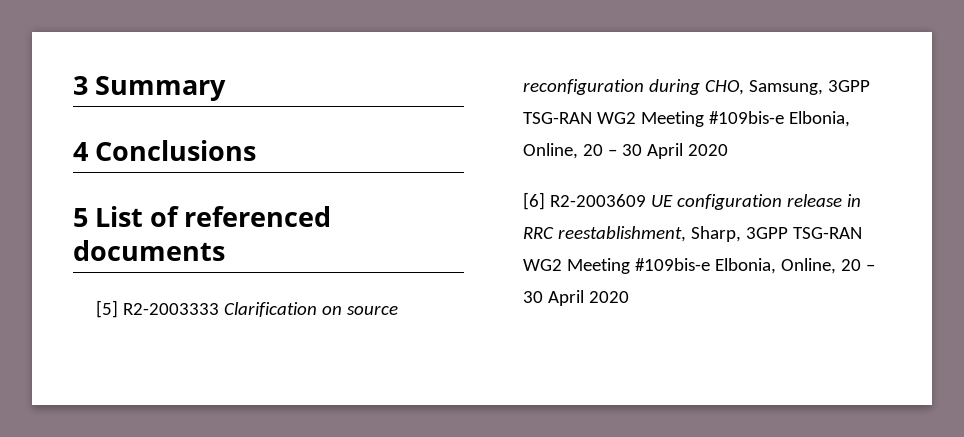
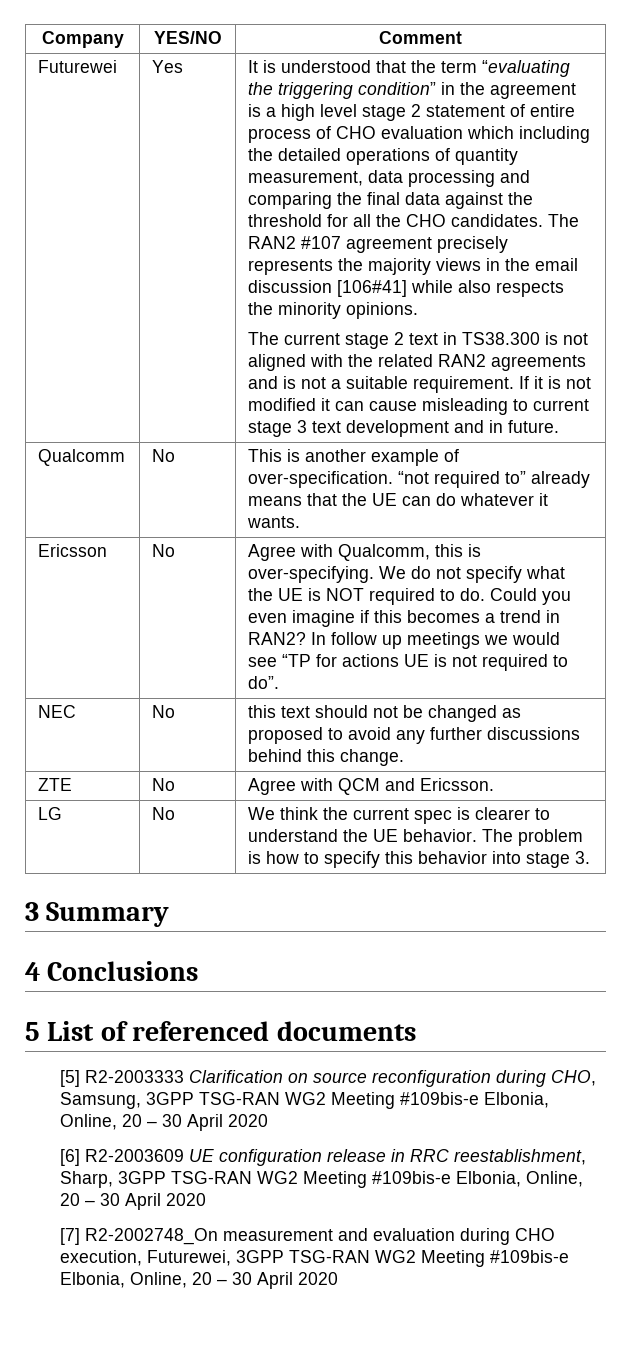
(73, 85) none -> [41,31,124,48] [153,31,222,44] [378,31,462,44] [38,60,118,73] [152,60,184,73] [248,60,571,77] [248,82,577,99] [248,104,576,121] [248,126,591,143] [248,148,519,165] [248,170,531,187] [248,192,534,209] [248,214,580,227] [248,236,509,253] [248,258,579,275] [248,280,565,297] [248,302,419,319] [248,332,589,349] [248,354,587,371] [248,376,592,393] [248,398,590,415] [248,420,560,437] [38,449,126,466] [152,449,176,462] [248,449,460,466] [248,471,591,488] [248,493,549,506] [247,516,301,528] [38,544,108,557] [152,544,176,557] [248,544,482,561] [248,566,566,583] [248,588,572,605] [248,610,561,627] [248,632,561,649] [248,654,569,671] [248,676,280,689] [38,705,77,718] [152,705,176,718] [248,705,522,722] [248,727,581,744] [248,749,405,766] [38,778,73,791] [152,778,176,791] [248,778,495,795] [38,807,63,820] [152,807,176,820] [248,807,551,824] [248,829,584,846] [248,851,591,868] Company | YES/NO | Comment // Futurewei | Yes | It is understood that the term “evaluating the triggering condition” in the agreement is a high level stage 2 statement of entire process of CHO evaluation which including the detailed operations of quantity measurement, data processing and comparing the final data against the threshold for all the CHO candidates. The RAN2 #107 agreement precisely represents the majority views in the email discussion [106#41] while also respects the minority opinions. // The current stage 2 text in TS38.300 is not aligned with the related RAN2 agreements and is not a suitable requirement. If it is not modified it can cause misleading to current stage 3 text development and in future. // Qualcomm | No | This is another example of over-specification. “not required to” already means that the UE can do whatever it wants. // Ericsson | No | Agree with Qualcomm, this is over-specifying. We do not specify what the UE is NOT required to do. Could you even imagine if this becomes a trend in RAN2? In follow up meetings we would see “TP for actions UE is not required to do”. // NEC | No | this text should not be changed as proposed to avoid any further discussions behind this change. // ZTE | No | Agree with QCM and Ericsson. // LG | No | We think the current spec is clearer to understand the UE behavior. The problem is how to specify this behavior into stage 3. //
(629, 297) none -> [59,1228,555,1245] [59,1250,569,1267] [59,1272,338,1289] // [7] R2-2002748_On measurement and evaluation during CHO execution, Futurewei, 3GPP TSG-RAN WG2 Meeting #109bis-e Elbonia, Online, 20 – 30 April 2020

